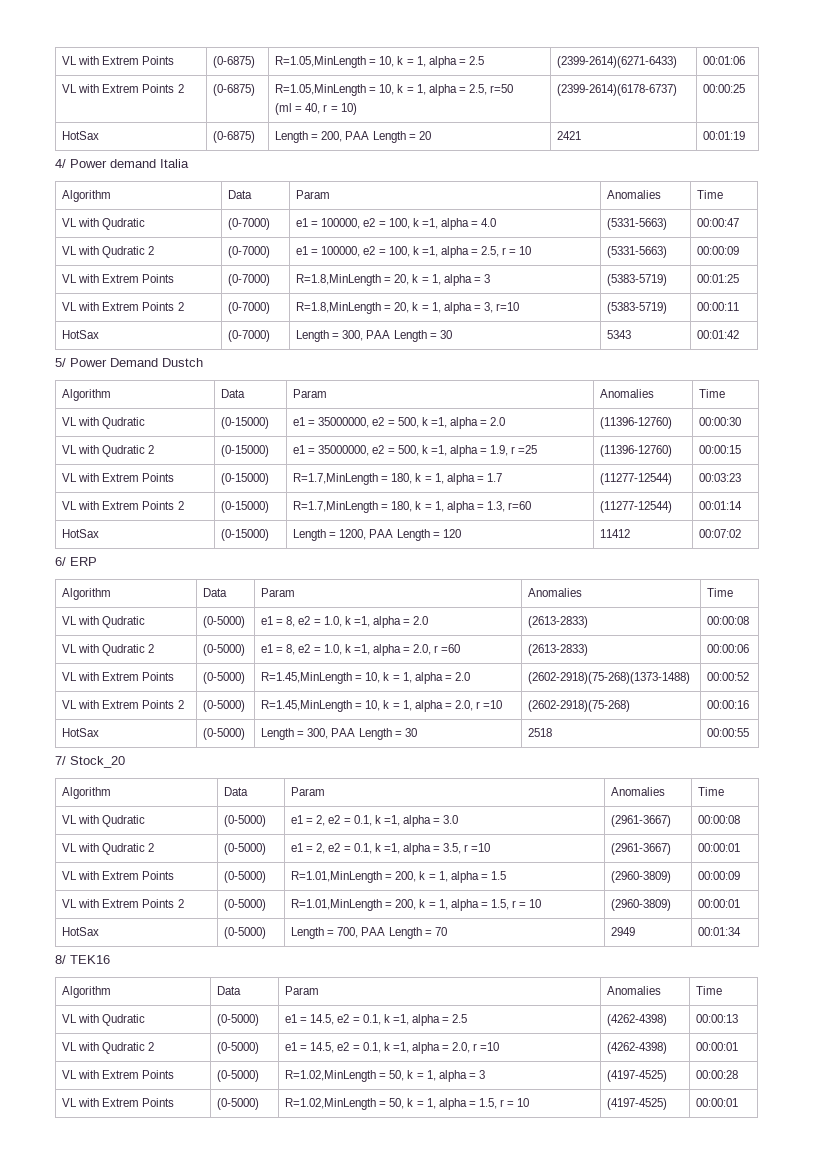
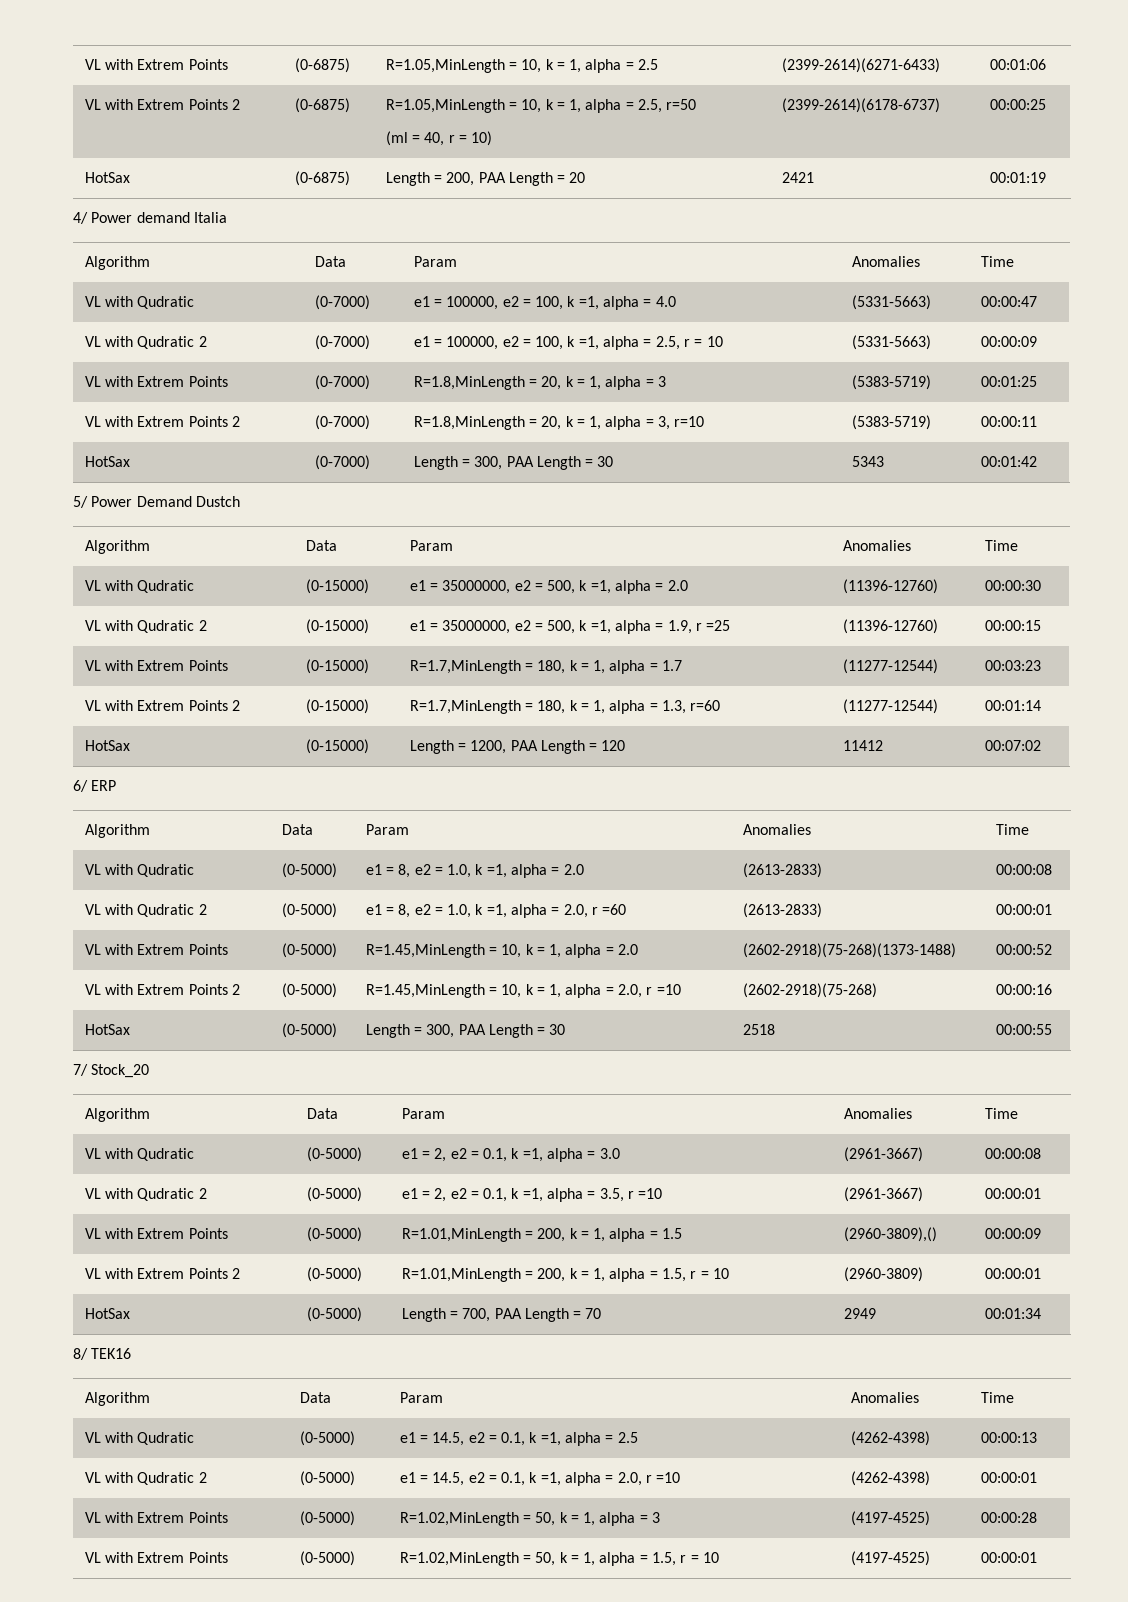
[707,644,750,653] 00:00:06 -> [995,904,1052,915] 00:00:01
[611,871,672,883] (2960-3809) -> [843,1227,937,1242] (2960-3809),()

